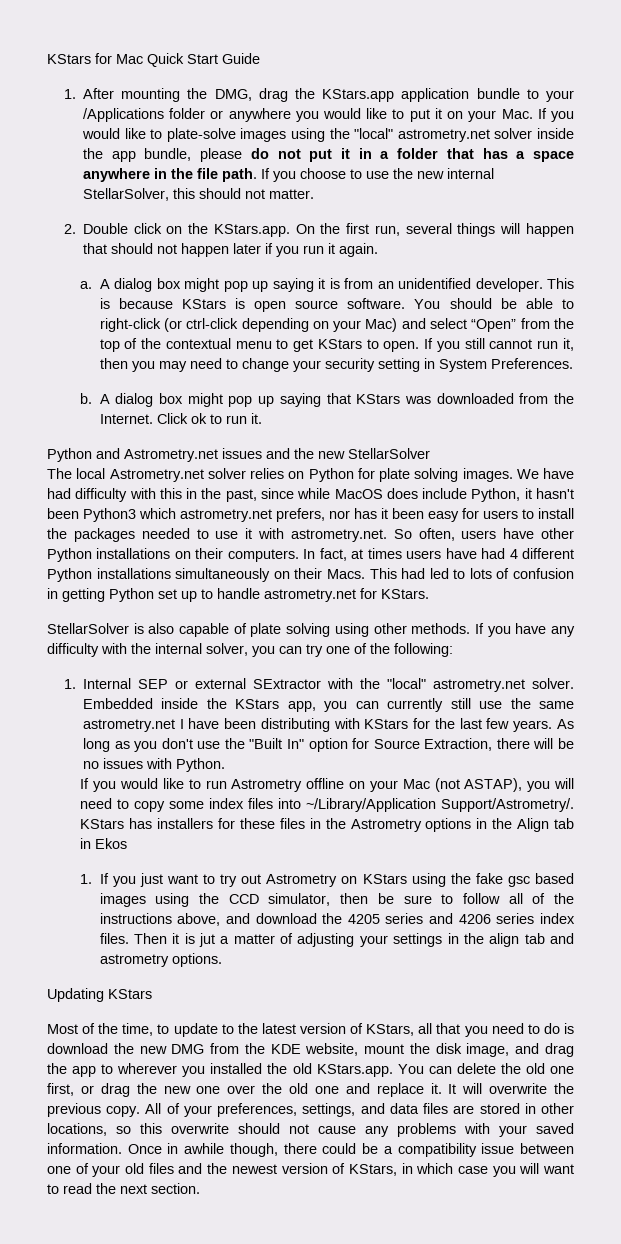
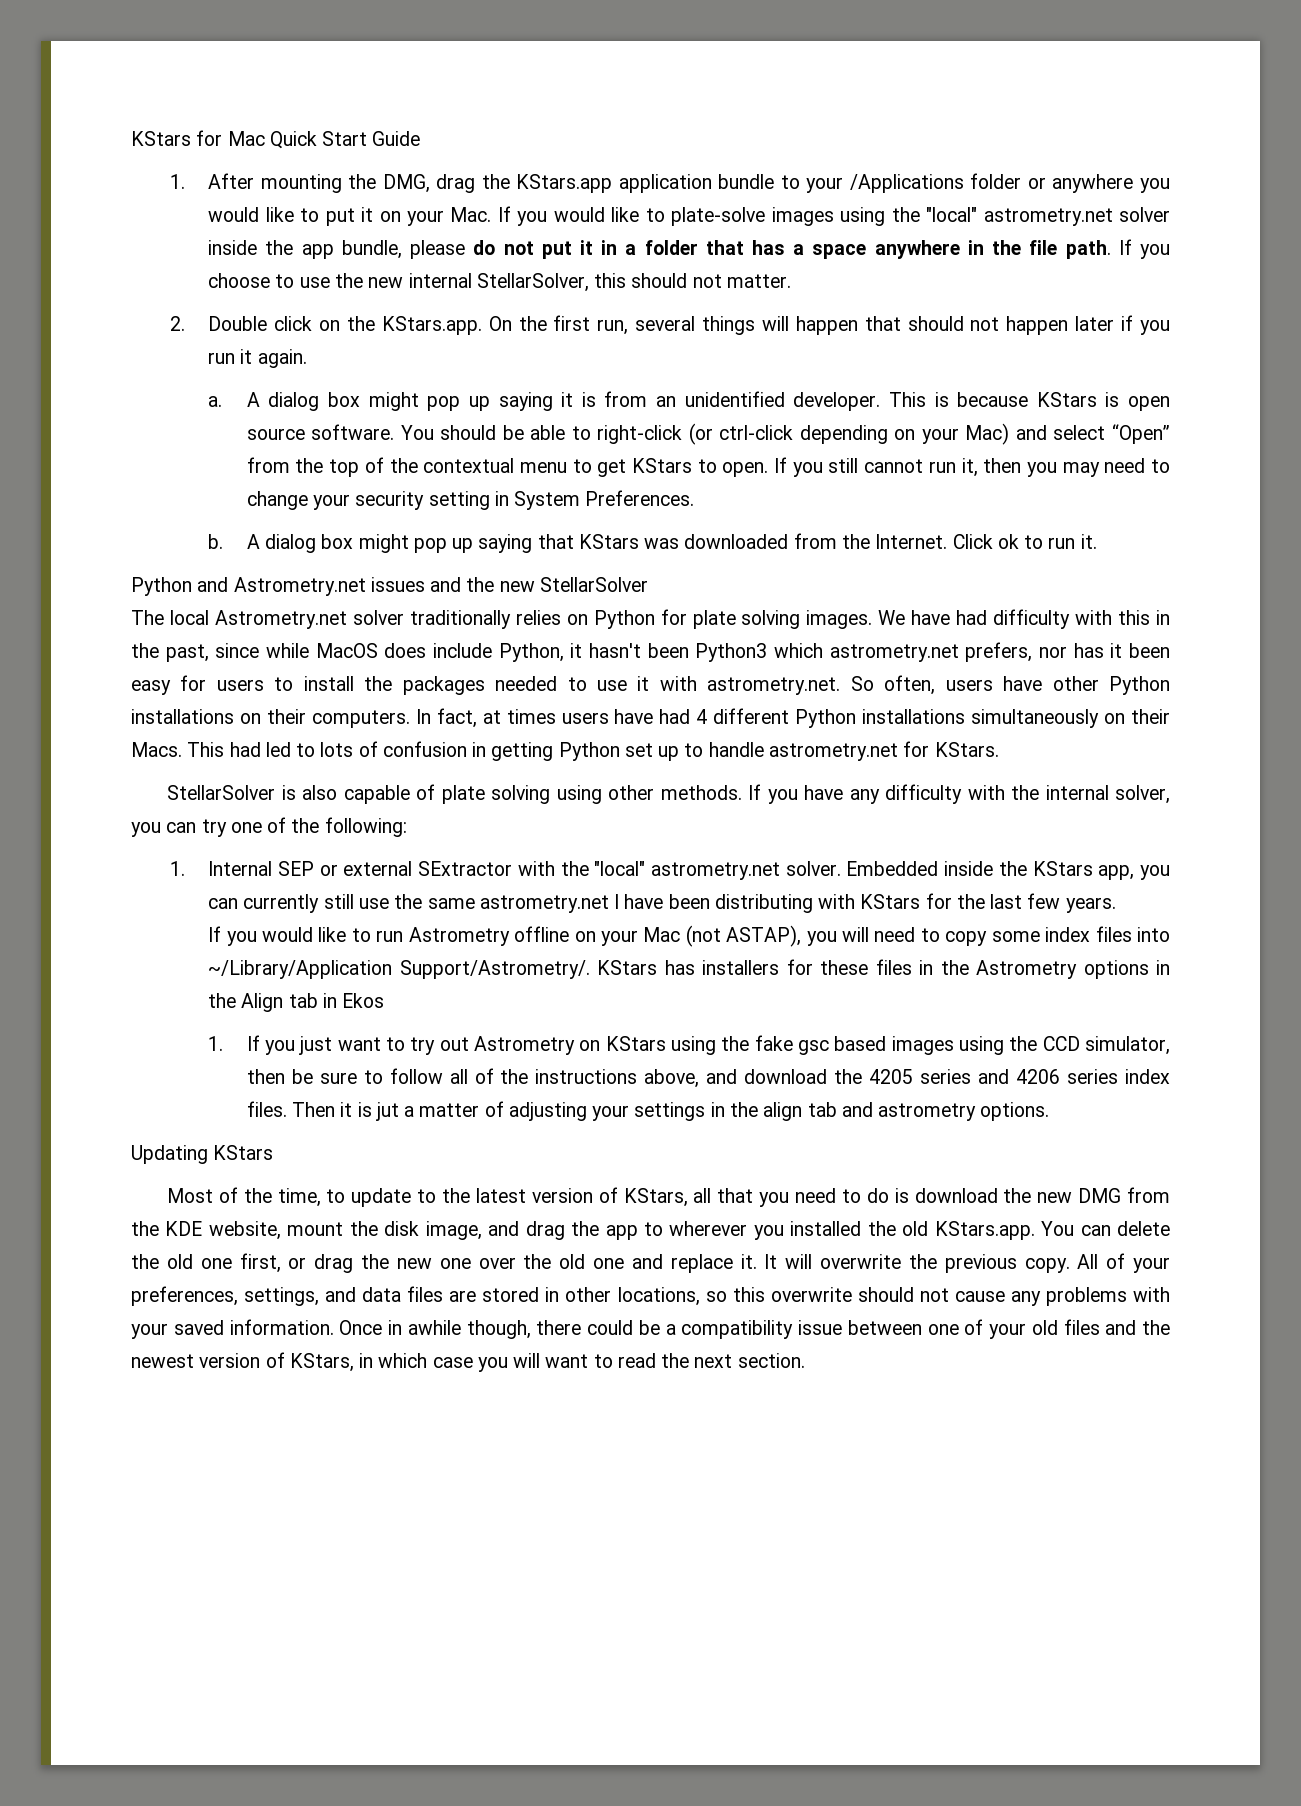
(246, 473) none -> [409,610,511,629] traditionally
[556,719,574,729] [82,738,574,752] [82,758,225,772] As long as you don't use the "Built In" option for Source Extraction, there will be no issues with Python. -> (1116, 905) none

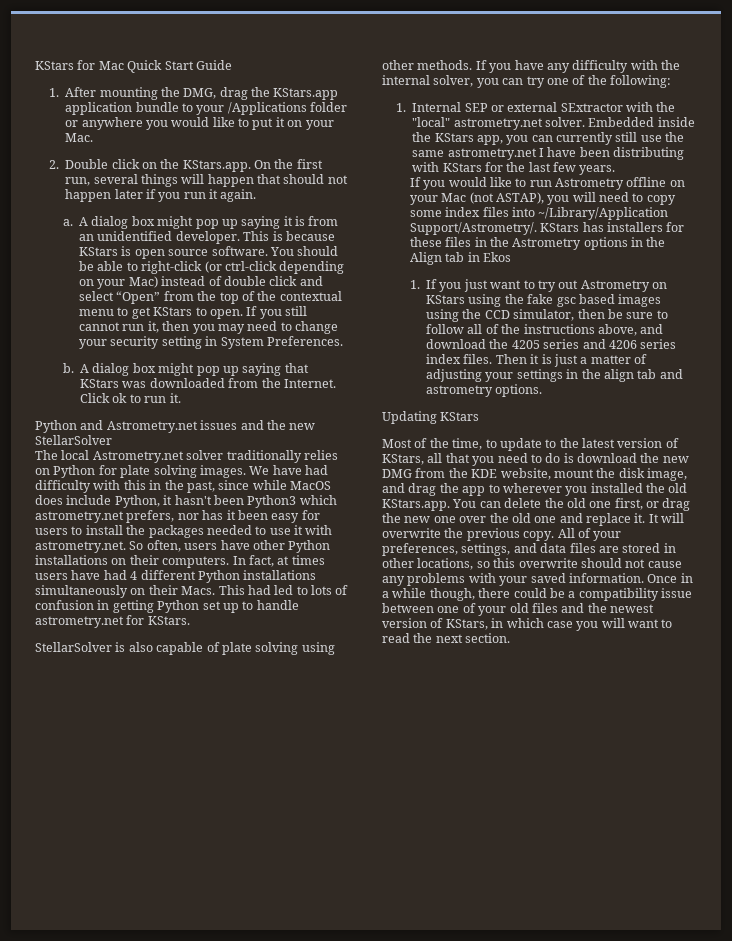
[497,206,1170,226] [208,239,1170,259] [208,273,791,292] If you would like to plate-solve images using the "local" astrometry.net solver inside the app bundle, please do not put it in a folder that has a space anywhere in the file path. If you choose to use the new internal StellarSolver, this should not matter. -> (94, 137) none
(1010, 434) none -> [161,276,298,286] instead of double click
[375,1102,399,1121] jut -> [553,354,578,367] just
[407,1320,461,1335] awhile -> [382,588,427,598] a while

